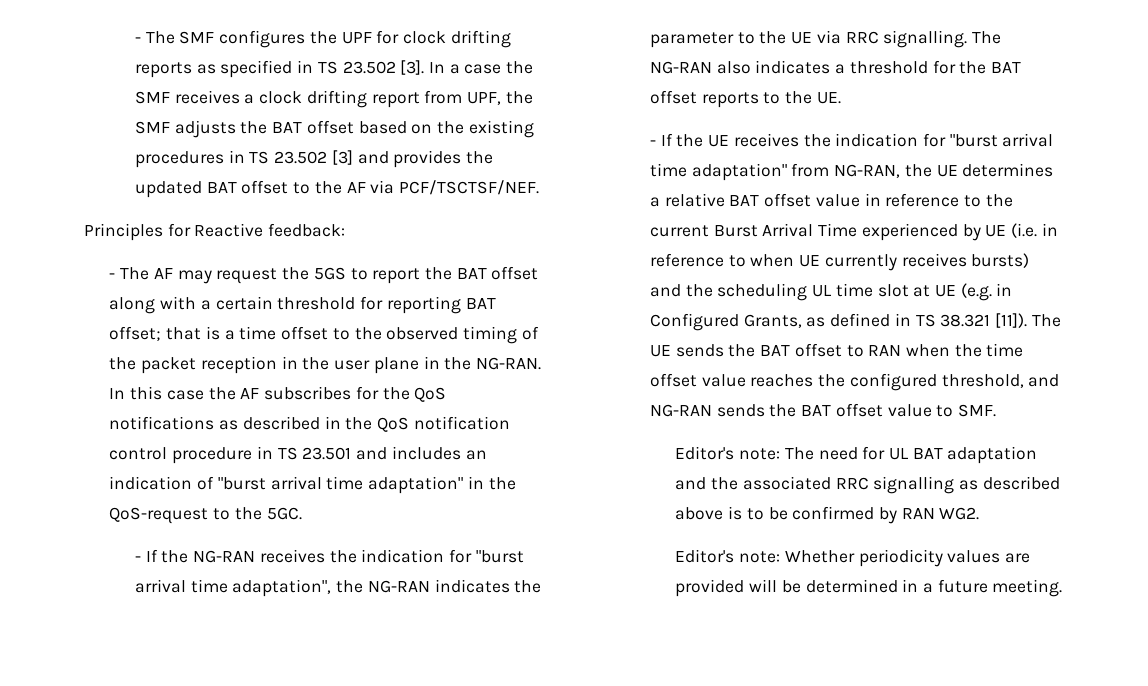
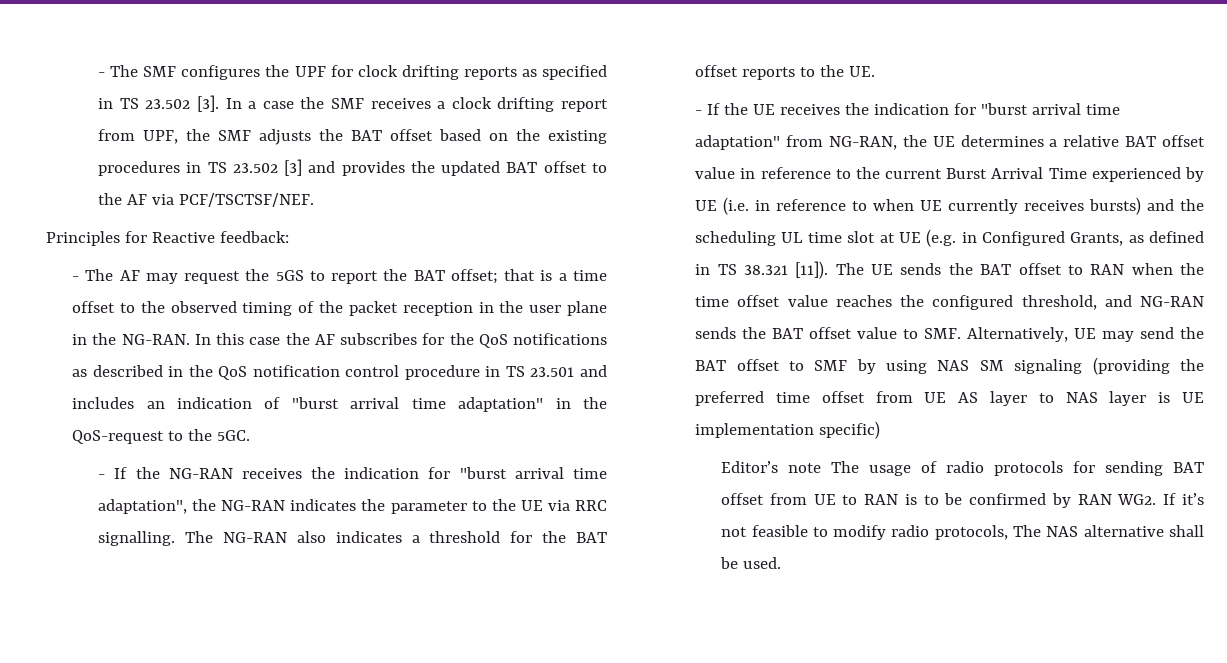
[491,266,539,280] [109,296,496,314] offset along with a certain threshold for reporting BAT -> (445, 275) none
[675,446,1038,464] [675,476,1060,494] [675,507,724,520] // Editor's note: The need for UL BAT adaptation and the associated RRC signalling as described above -> [967,327,1204,342] [695,357,1204,375] [695,391,1204,406] [695,421,881,439] [721,461,1204,476] [721,493,899,505] Alternatively, UE may send the BAT offset to SMF by using NAS SM signaling (providing the preferred time offset from UE AS layer to NAS layer is UE implementation specific) // Editor’s note The usage of radio protocols for sending BAT offset from UE to RAN
[675,549,1030,567] [675,579,1063,597] // Editor's note: Whether periodicity values are provided will be determined in a future meeting. -> [1163,493,1204,505] [721,525,1204,540] [720,557,782,569] If it’s not feasible to modify radio protocols, The NAS alternative shall be used.

